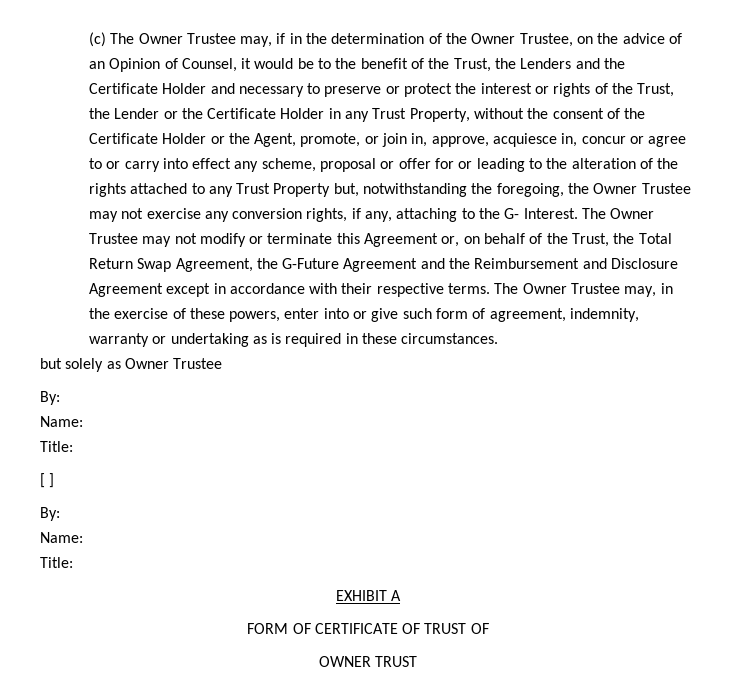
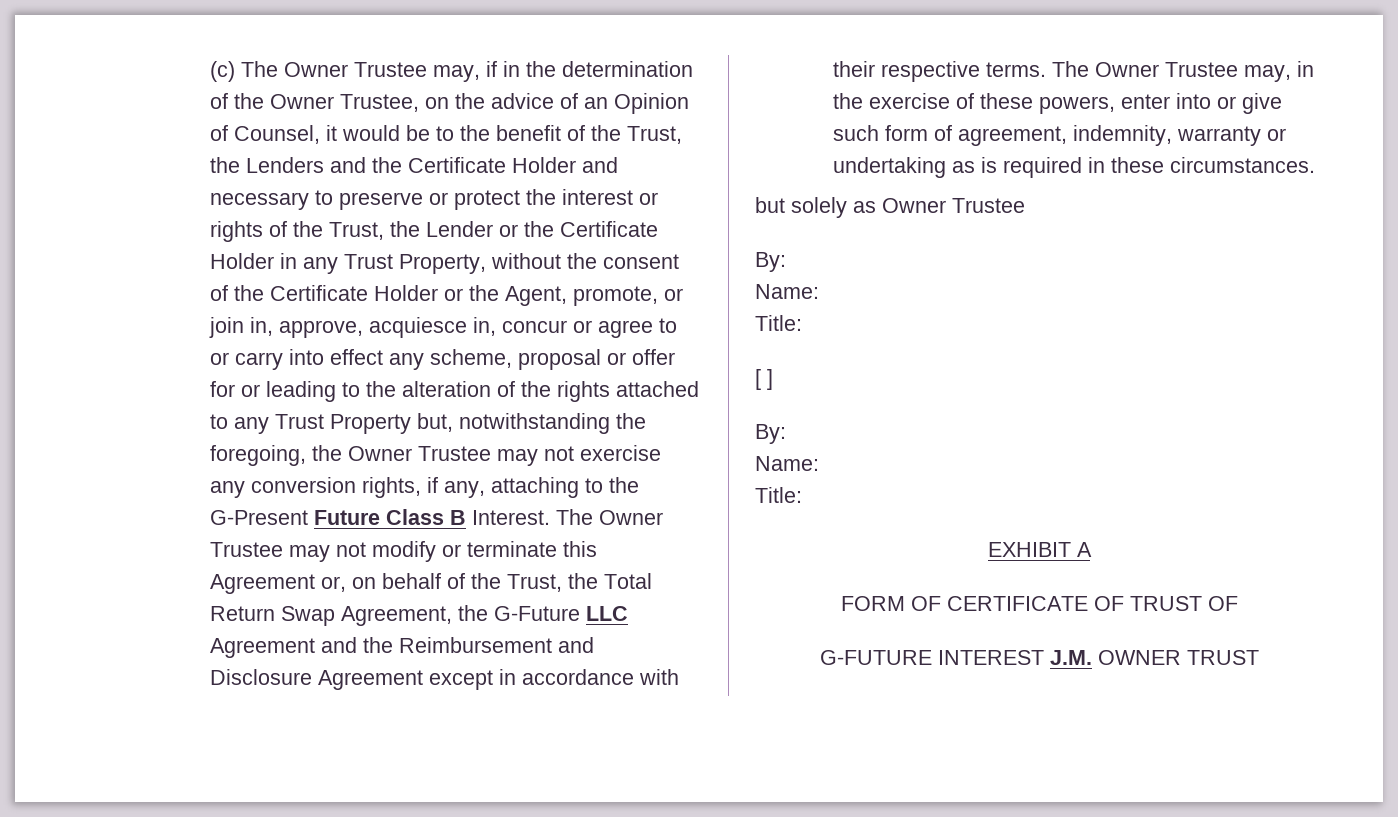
[504,208,520,219] G- -> [210,509,467,525] G-Present Future Class B
(340, 263) none -> [586,606,629,621] LLC
(489, 628) none -> [819,650,1092,665] G-FUTURE INTEREST J.M.

